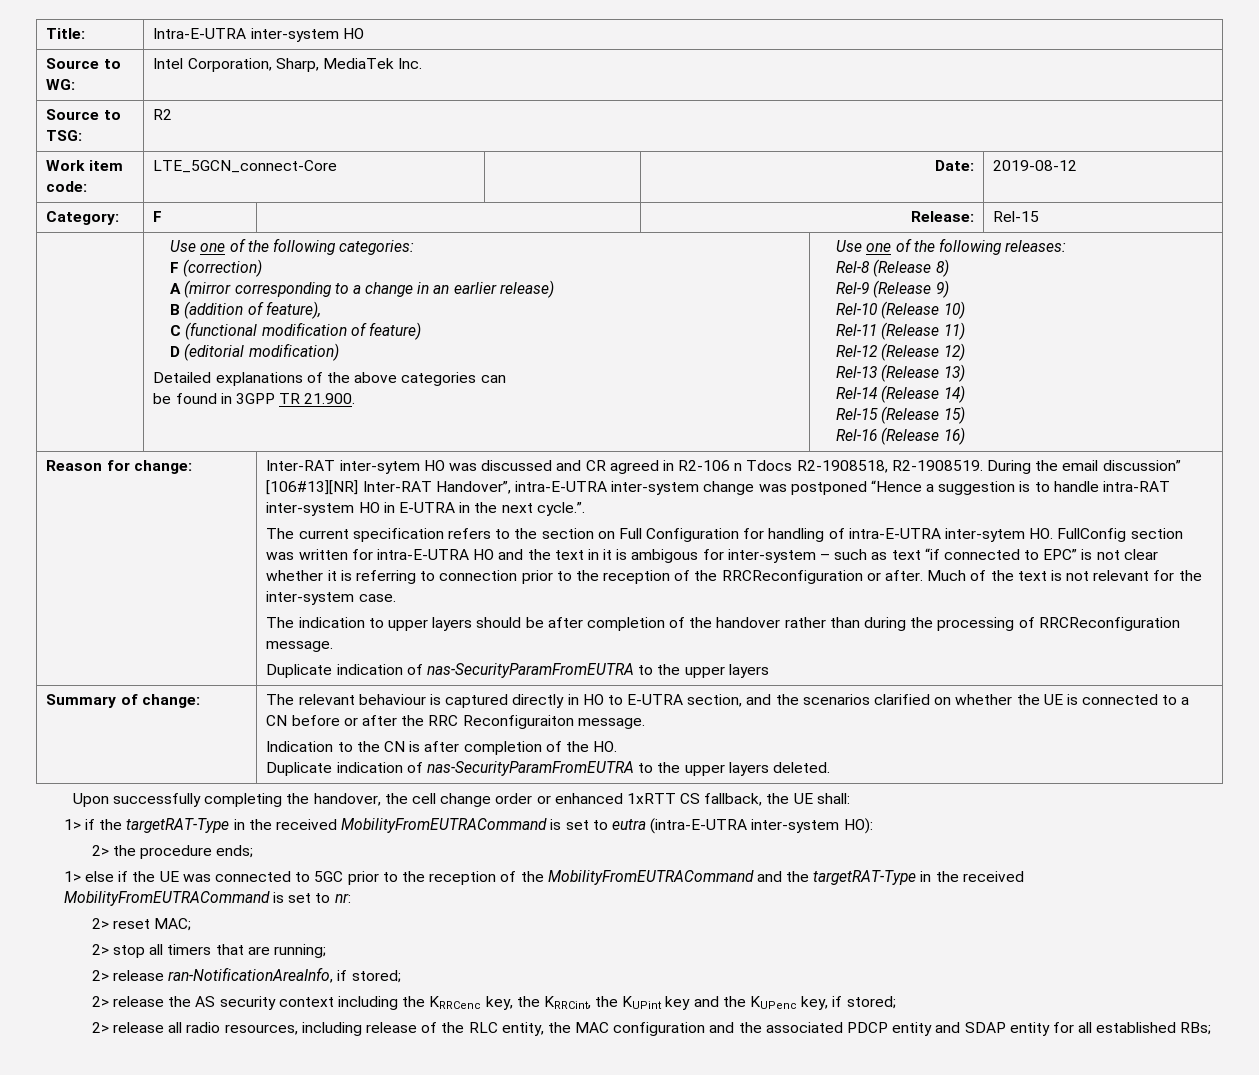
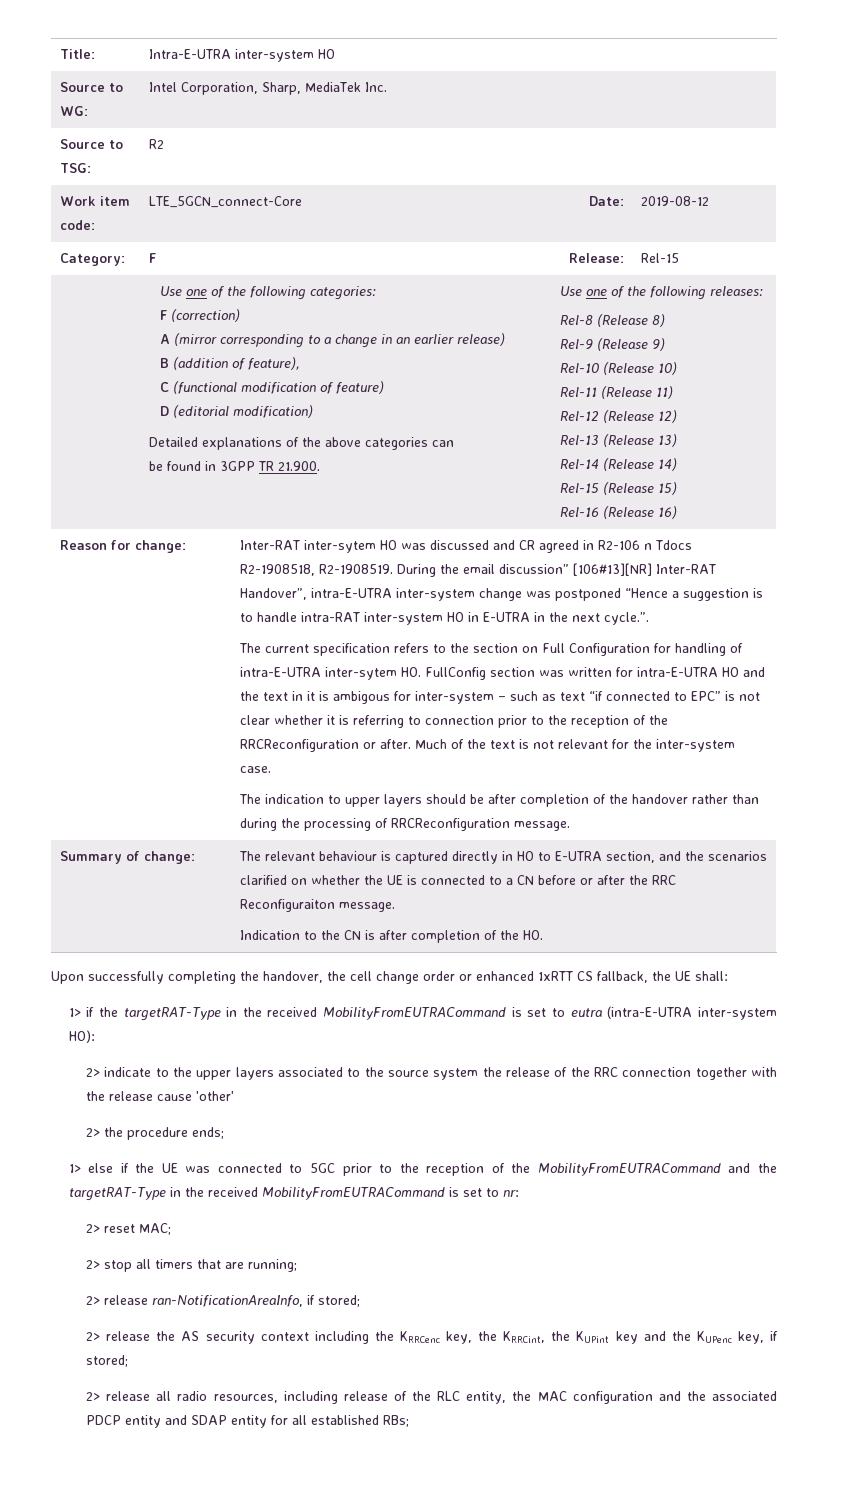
[266,663,769,678] // Duplicate indication of nas-SecurityParamFromEUTRA to the upper layers -> (571, 826) none
[266,761,830,776] // Duplicate indication of nas-SecurityParamFromEUTRA to the upper layers deleted. -> (544, 935) none
(873, 826) none -> [86,1067,778,1080] [86,1091,235,1101] // 2> indicate to the upper layers associated to the source system the release of the RRC connection together with the release cause 'other'

